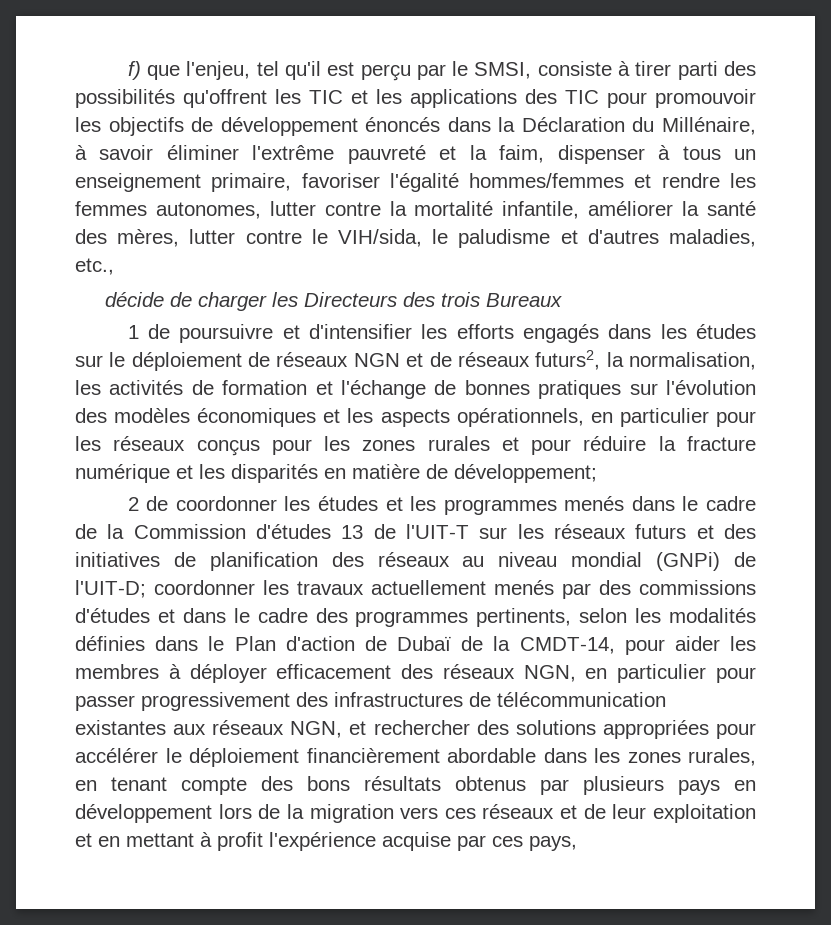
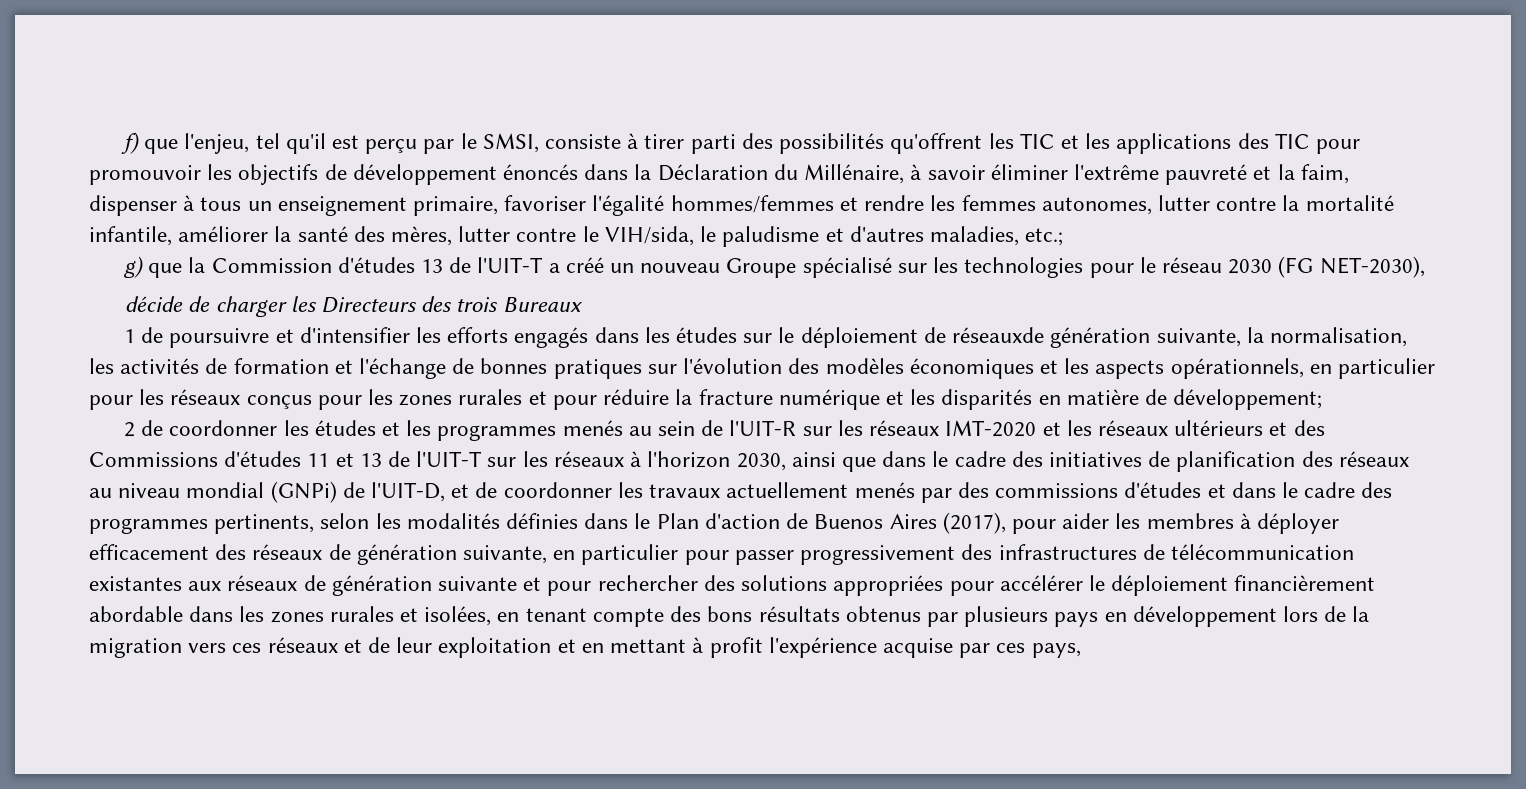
[75,258,114,275] etc., -> [1025,228,1064,246] [123,256,1425,278] etc.; // g) que la Commission d'études 13 de l'UIT-T a créé un nouveau Groupe spécialisé sur les technologies pour le réseau 2030 (FG NET-2030),
[276,350,601,370] réseaux NGN et de réseaux futurs2, -> [952,327,1241,348] réseauxde génération suivante,
[631,496,756,511] [75,524,331,539] dans le cadre de la Commission d'études -> [628,420,1325,437] [89,451,354,467] au sein de l'UIT-R sur les réseaux IMT-2020 et les réseaux ultérieurs et des Commissions d'études 11 et
[635,524,714,539] futurs et -> [630,451,1006,472] à l'horizon 2030, ainsi que dans le cadre
[75,580,146,598] l'UIT-D; -> [371,482,498,502] l'UIT-D, et de
[397,636,615,654] Dubaï de la CMDT-14, -> [814,512,1006,534] Buenos Aires (2017),
[523,665,576,682] NGN, -> [328,544,548,565] de génération suivante,
[290,721,367,738] NGN, et -> [303,575,592,596] de génération suivante et pour
[688,748,756,766] rurales, -> [329,606,492,626] rurales et isolées,

